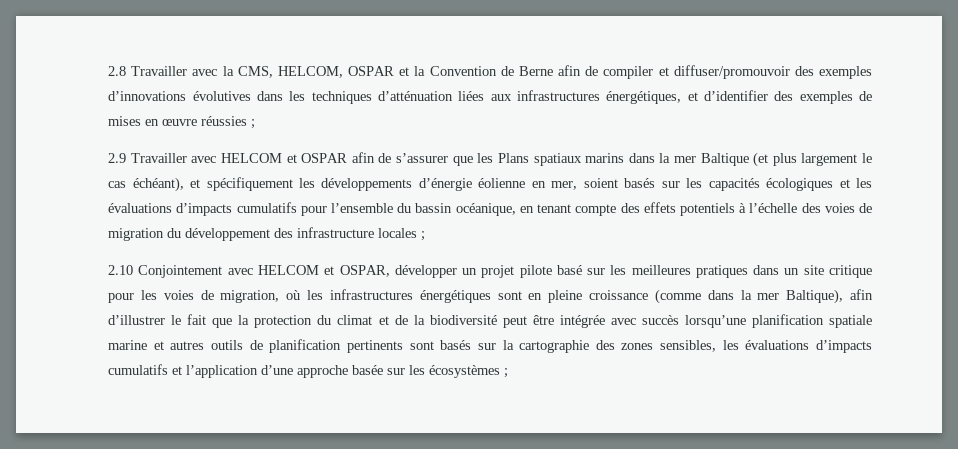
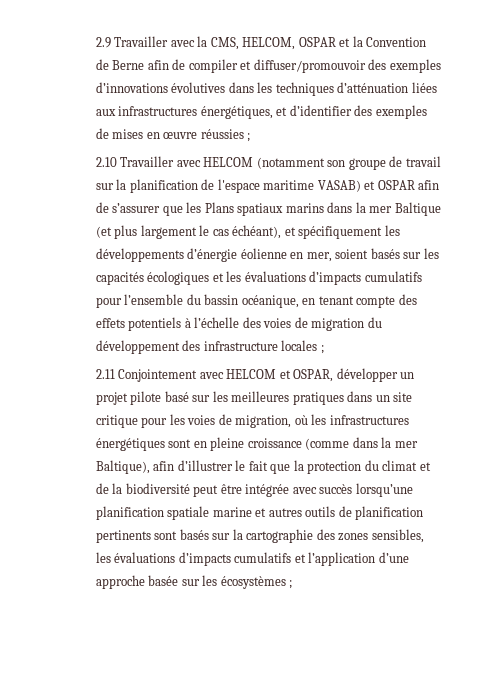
[108,66,127,76] 2.8 -> [95,37,111,48] 2.9
[108,153,127,163] 2.9 -> [95,157,117,167] 2.10
(282, 158) none -> [256,156,441,170] [95,179,361,193] (notamment son groupe de travail sur la planification de l'espace maritime VASAB)
[108,265,134,275] 2.10 -> [95,369,115,379] 2.11

